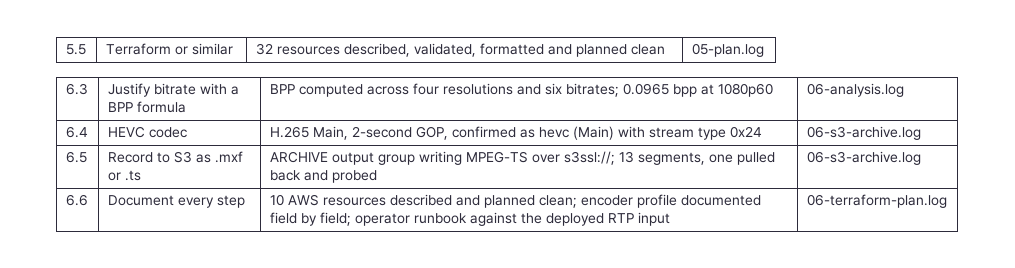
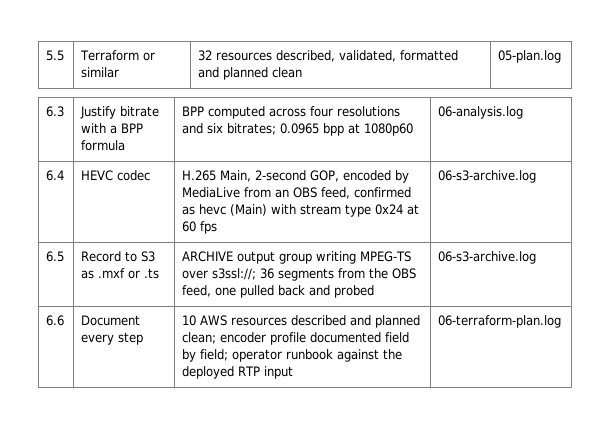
(448, 133) none -> [343,170,410,183] [182,187,351,199] encoded by MediaLive from an OBS feed,
(762, 132) none -> [407,204,420,215] [182,221,218,234] at 60 fps
[618,151,705,165] 13 segments, -> [260,268,417,281] [182,285,212,297] 36 segments from the OBS feed,

